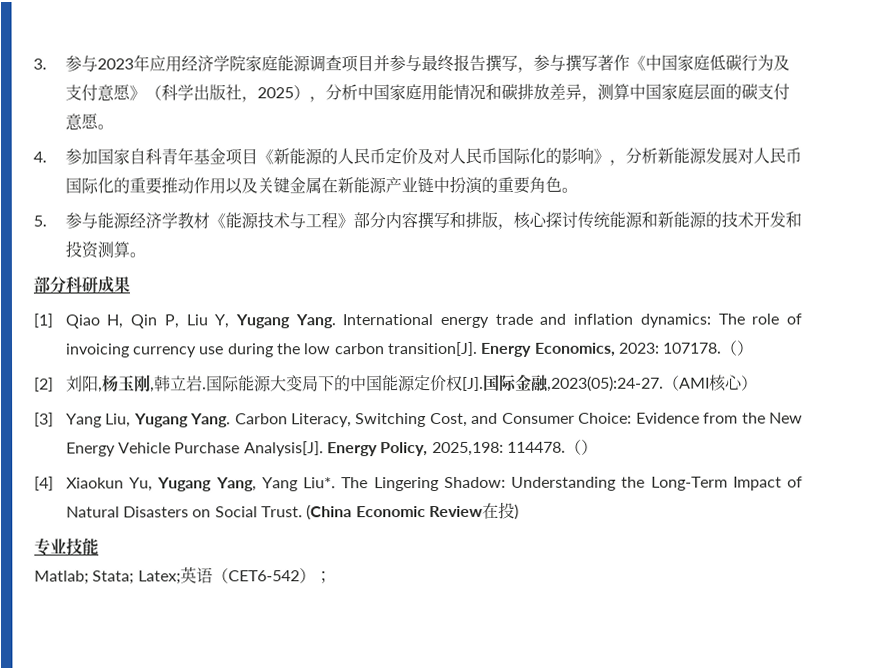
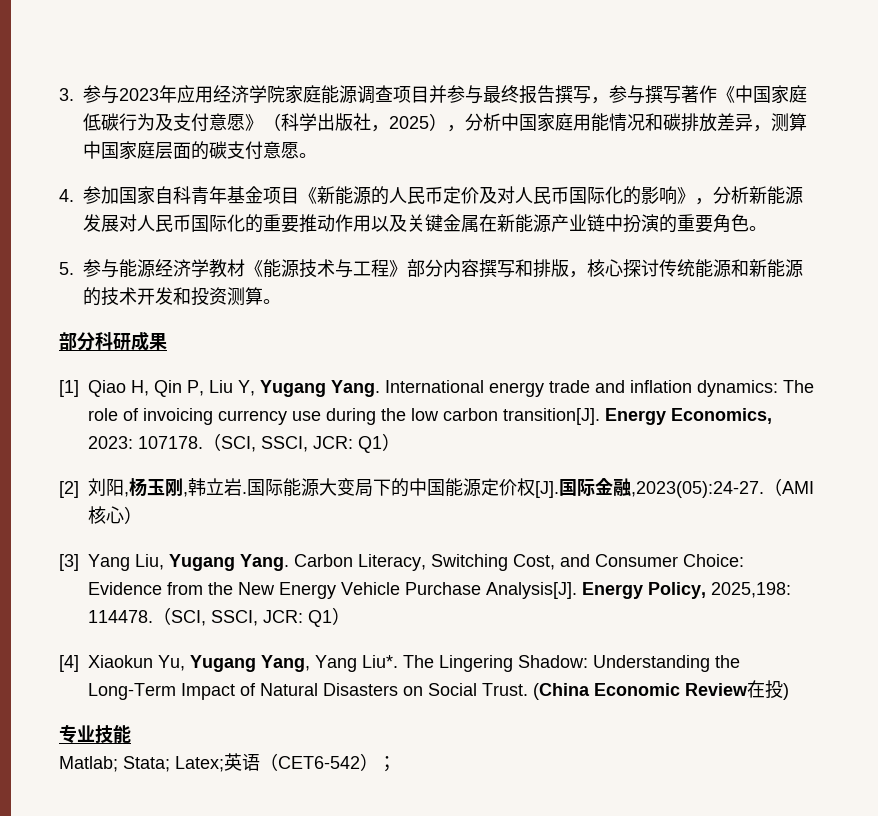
(739, 348) none -> [221,436,382,453] SCI, SSCI, JCR: Q1
(582, 447) none -> [171,610,332,627] SCI, SSCI, JCR: Q1

